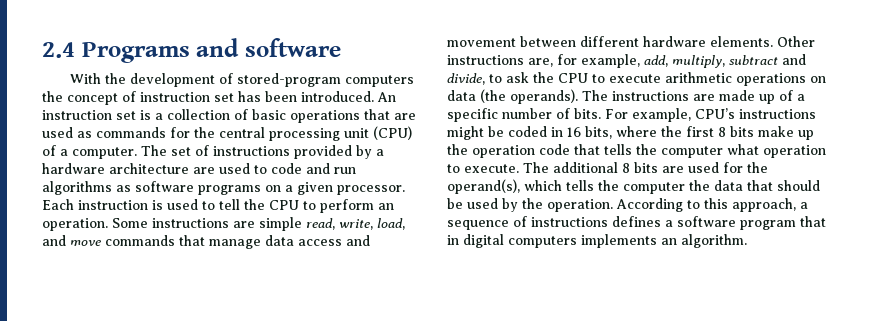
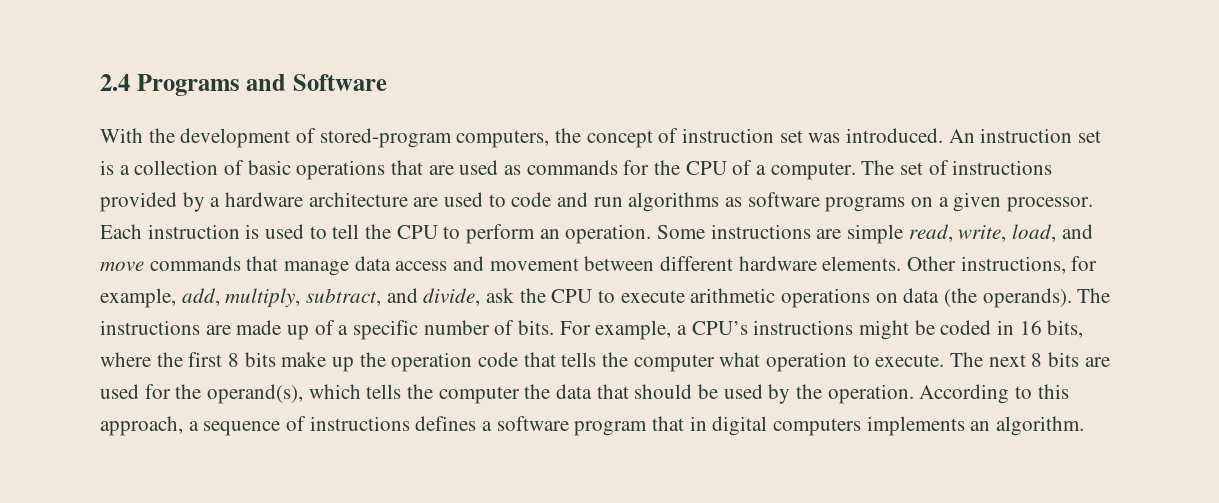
[244,38,341,57] software -> [292,74,387,91] Software
[344,75,414,87] computers -> [456,130,550,148] computers,
[238,91,297,102] has been -> [808,133,841,143] was
[219,126,412,141] central processing unit (CPU) -> [685,161,727,175] CPU
[447,55,553,67] instructions are, -> [960,256,1066,274] instructions,
[729,55,778,65] subtract -> [306,288,382,306] subtract,
[489,74,502,83] to -> (481, 297) none
(691, 115) none -> [677,325,688,335] a
[553,162,618,173] additional -> [988,354,1026,367] next

